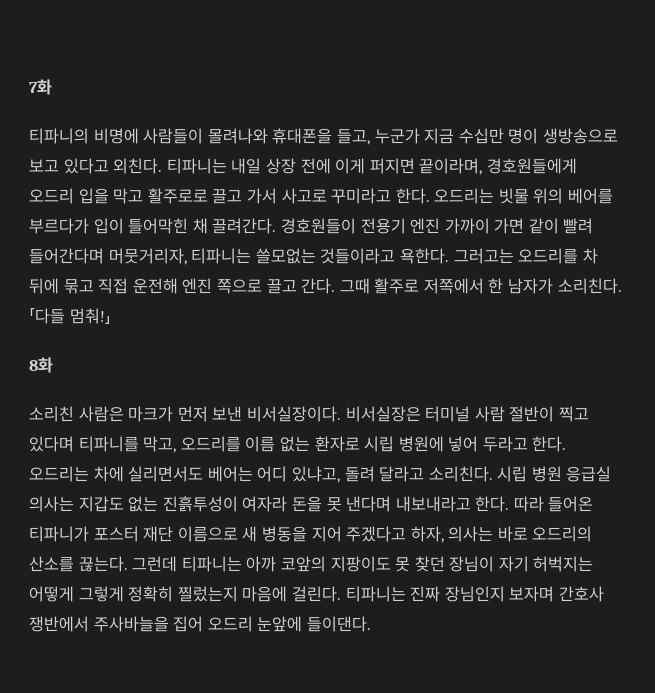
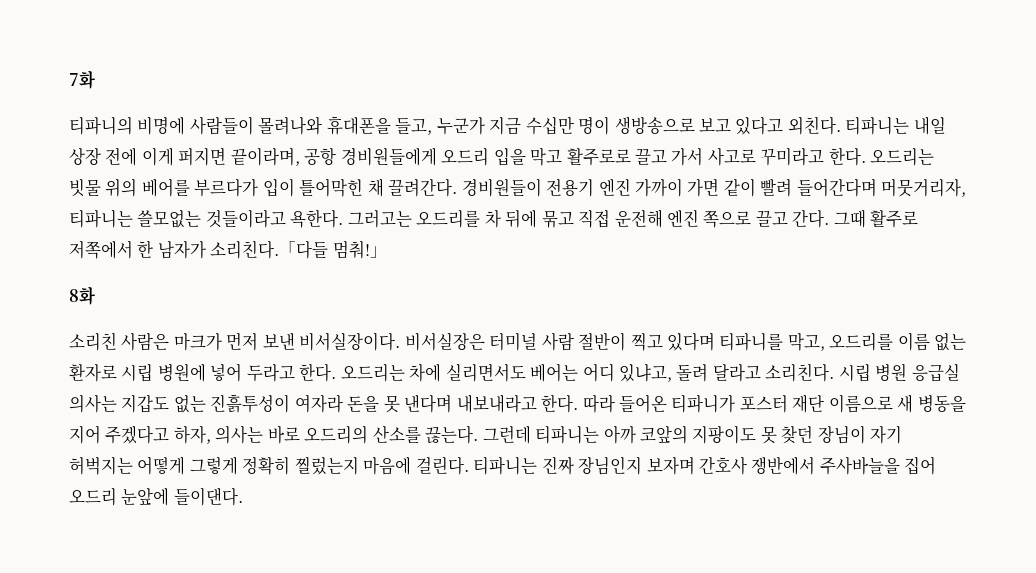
[486,158,577,174] 경호원들에게 -> [304,147,437,166] 공항 경비원들에게
[280,218,356,234] 경호원들이 -> [461,178,542,197] 경비원들이

